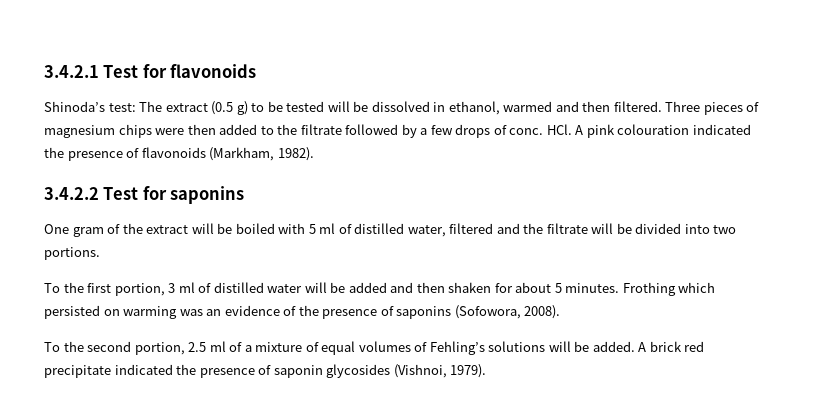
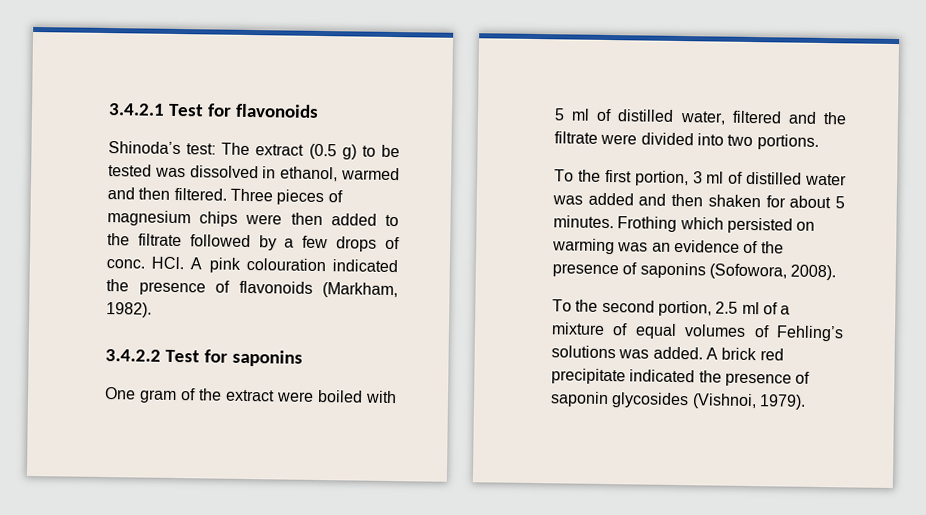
[327,101,369,112] will be -> [154,167,186,178] was
[191,223,233,234] will be -> [276,391,314,402] were
[591,223,632,234] will be -> [600,133,638,145] were
[304,282,346,293] will be -> [552,195,583,205] was
[548,341,590,352] will be -> [618,349,650,359] was

